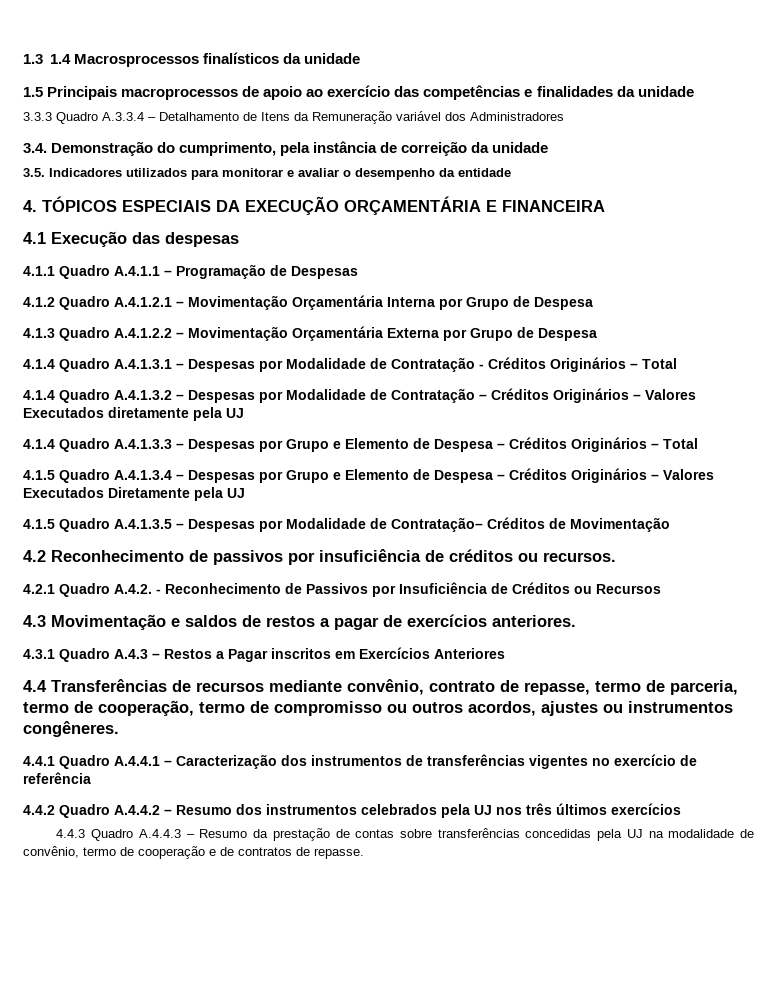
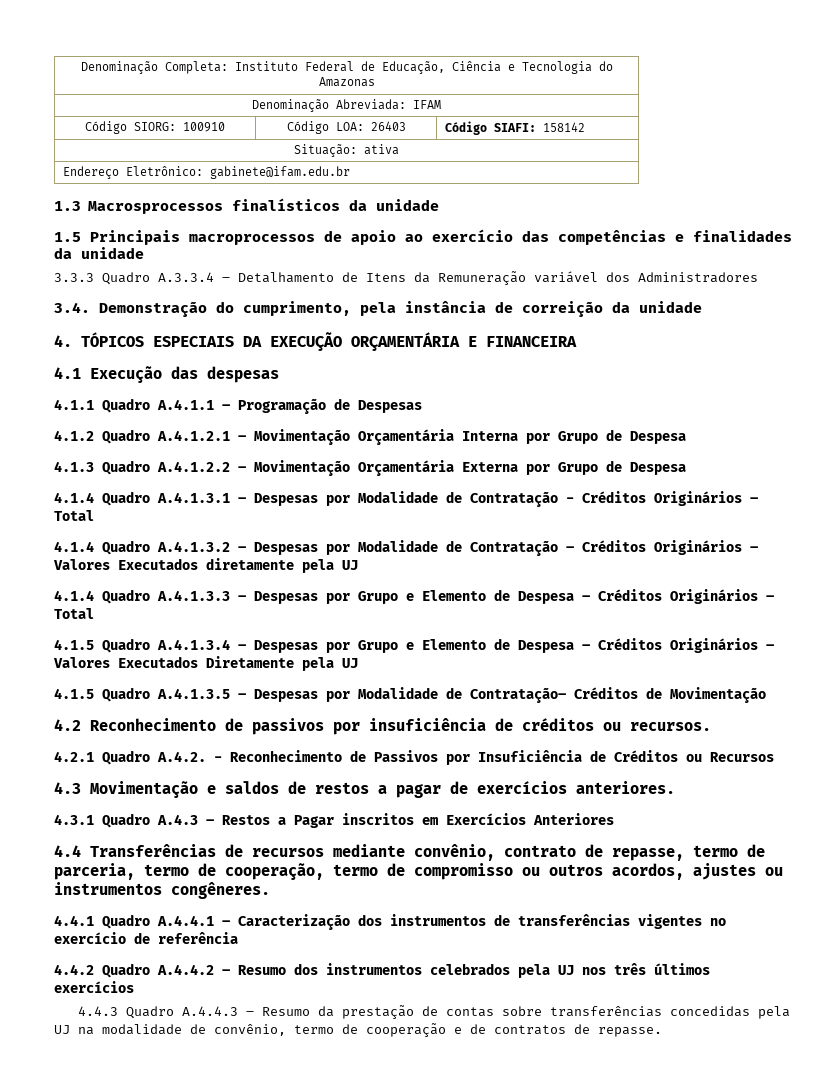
[23,54,71,64] 1.3 1.4 -> [80,61,613,74] [318,77,375,87] [252,99,441,112] [85,121,225,134] [286,121,406,134] [445,121,586,135] [294,144,399,157] [63,166,351,179] [54,201,81,211] Denominação Completa: Instituto Federal de Educação, Ciência e Tecnologia do Amazonas // Denominação Abreviada: IFAM // Código SIORG: 100910 | Código LOA: 26403 | Código SIAFI: 158142 // Situação: ativa // Endereço Eletrônico: gabinete@ifam.edu.br // 1.3
[23,168,511,180] // 3.5. Indicadores utilizados para monitorar e avaliar o desempenho da entidade -> (702, 307) none

